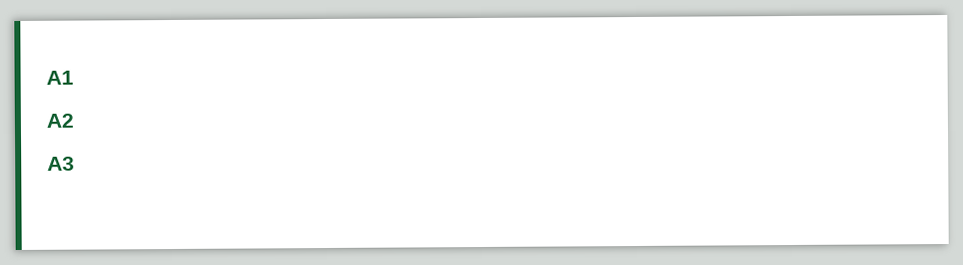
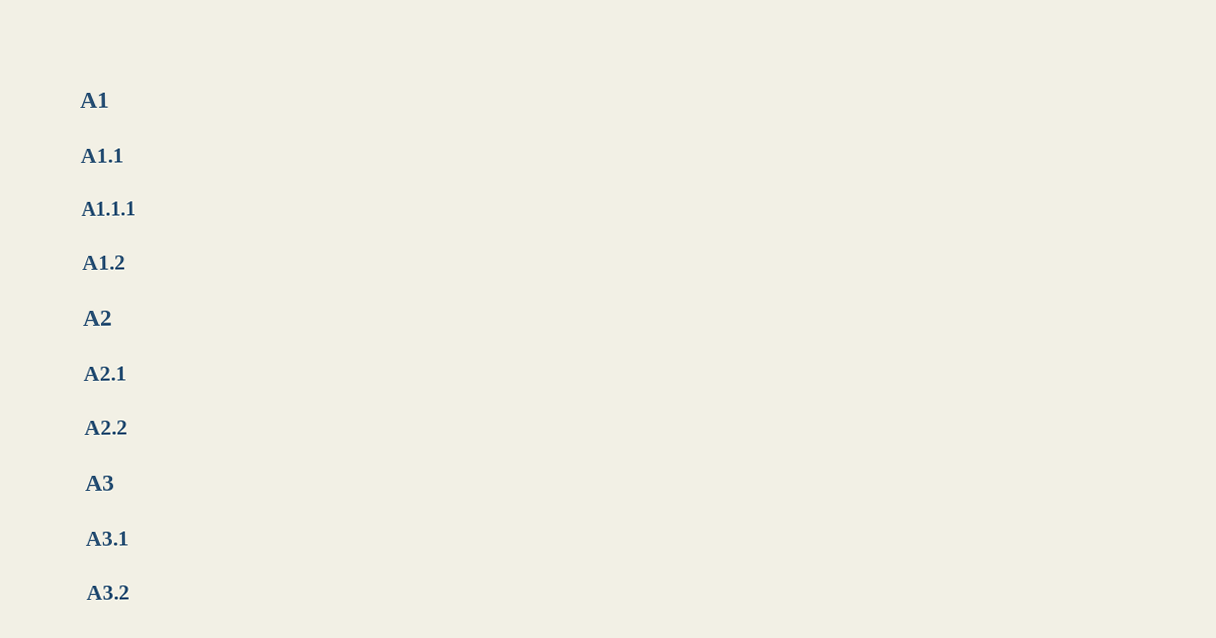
(74, 77) none -> [80,148,124,163] [81,201,136,216] [82,255,126,270] // A1.1 // A1.1.1 // A1.2
(74, 120) none -> [83,366,127,381] [84,420,128,435] // A2.1 // A2.2
(75, 163) none -> [85,531,129,546] [86,585,130,600] // A3.1 // A3.2

